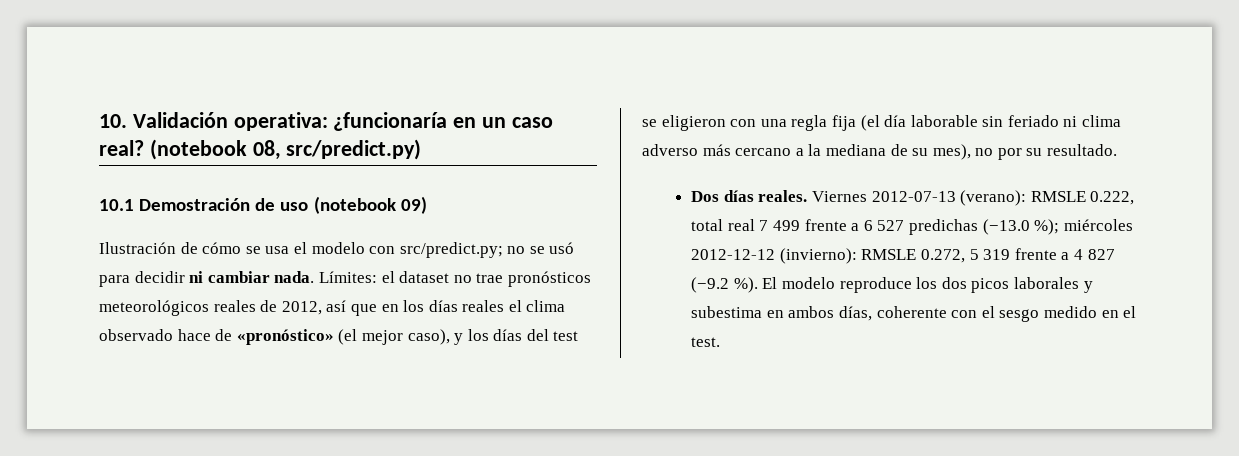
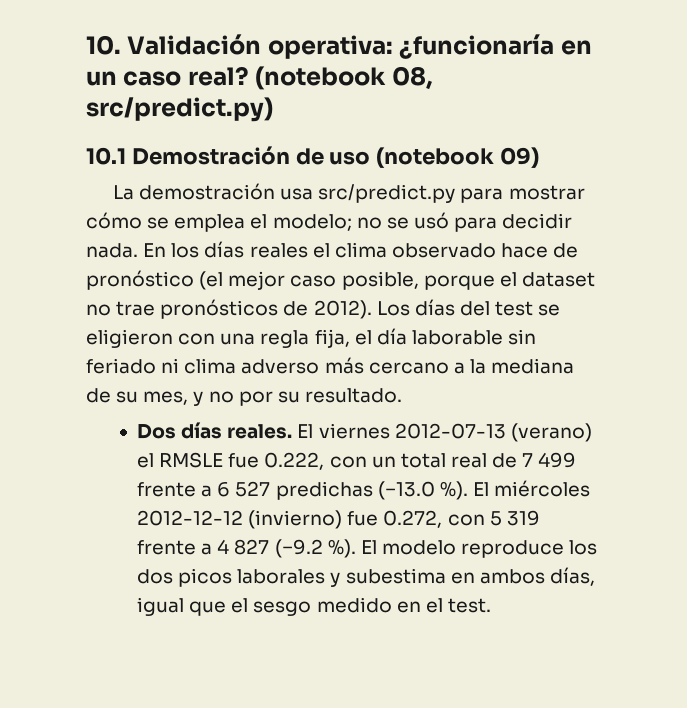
[99,242,503,258] Ilustración de cómo se usa el modelo con src/predict.py; -> [112,183,585,203] [86,212,352,232] La demostración usa src/predict.py para mostrar cómo se emplea el modelo;
[189,271,591,287] [99,300,399,316] ni cambiar nada. Límites: el dataset no trae pronósticos meteorológicos reales de 2012, así que en -> [86,243,167,258] nada. En
[236,329,334,345] «pronóstico» -> [86,270,194,290] pronóstico
[407,329,489,345] caso), y los -> [290,271,595,290] [86,299,410,319] caso posible, porque el dataset no trae pronósticos de 2012). Los
[831,115,880,131] fija (el -> [314,329,372,348] fija, el
[932,144,971,160] mes), -> [143,391,204,406] mes, y
[812,190,1135,206] Viernes 2012-07-13 (verano): RMSLE 0.222, -> [297,423,592,442] [137,452,396,470] El viernes 2012-07-13 (verano) el RMSLE fue 0.222, con un
(755, 225) none -> [492,453,518,468] de
[1034,219,1133,235] [691,248,966,264] %); miércoles 2012-12-12 (invierno): RMSLE 0.272, -> [439,480,591,500] [137,510,485,529] %). El miércoles 2012-12-12 (invierno) fue 0.272, con
[876,306,978,318] coherente con -> [137,597,227,616] igual que

